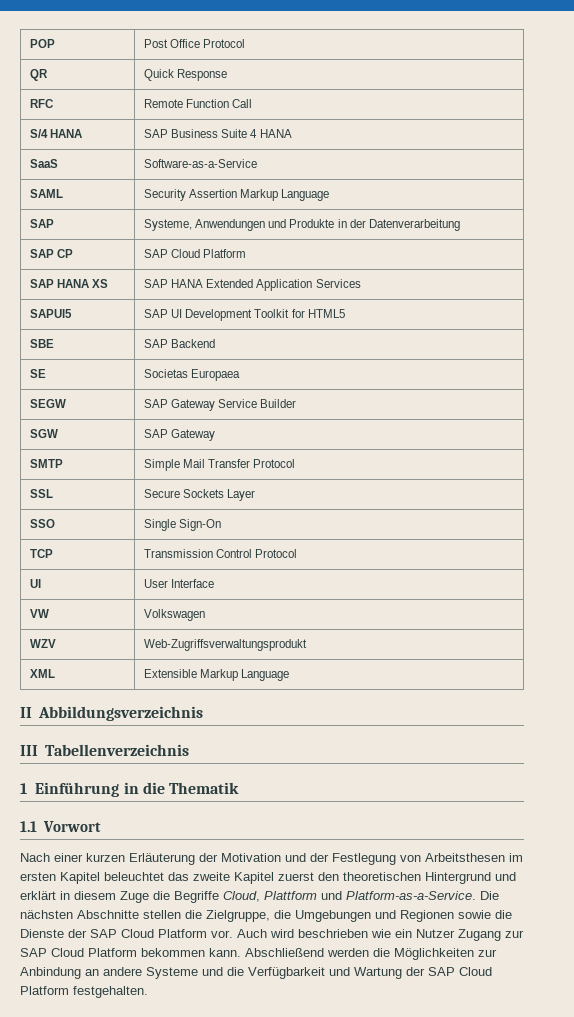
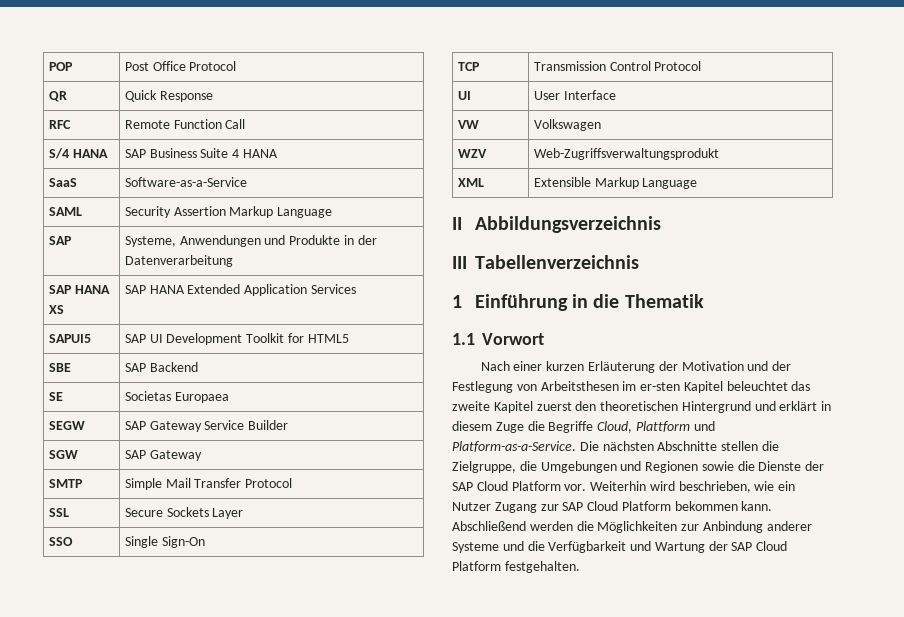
[30,249,74,258] [144,249,247,258] // SAP CP | SAP Cloud Platform -> (233, 261) none
[20,872,56,881] ersten -> [640,382,681,391] er-sten
[237,929,368,938] Auch wird beschrieben -> [590,481,751,493] Weiterhin wird beschrieben,
[85,967,142,976] an andere -> [766,521,812,531] anderer

